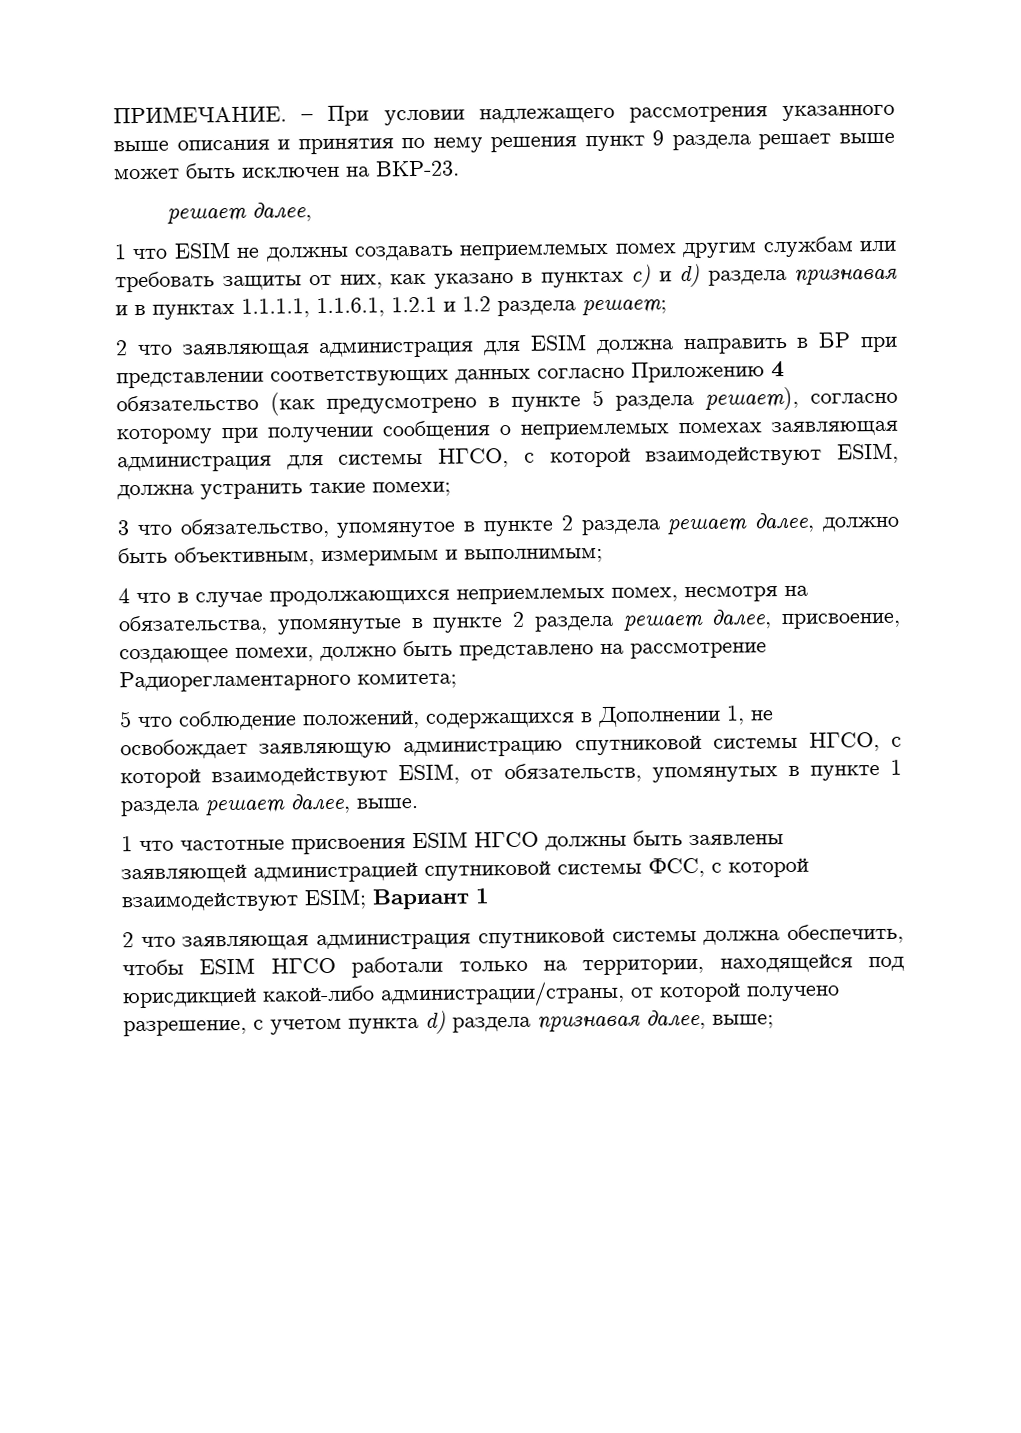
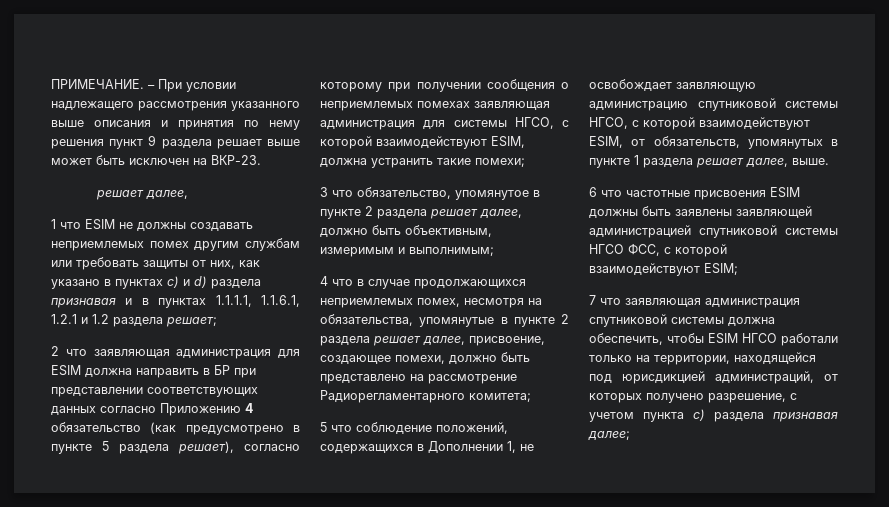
[121,836,133,852] 1 -> [589,187,597,197] 6
[474,831,539,848] НГСО -> (800, 192) none
(642, 869) none -> [589,244,624,254] НГСО
[372,888,490,910] [122,932,134,948] Вариант 1 // 2 -> [589,295,596,305] // 7
[262,980,741,1008] какой-либо администрации/страны, от которой -> [715,371,838,384] [589,393,642,403] администраций, от которых
[425,1009,774,1034] d) раздела признавая далее, выше; -> [693,409,838,422] [588,431,630,440] с) раздела признавая далее;

